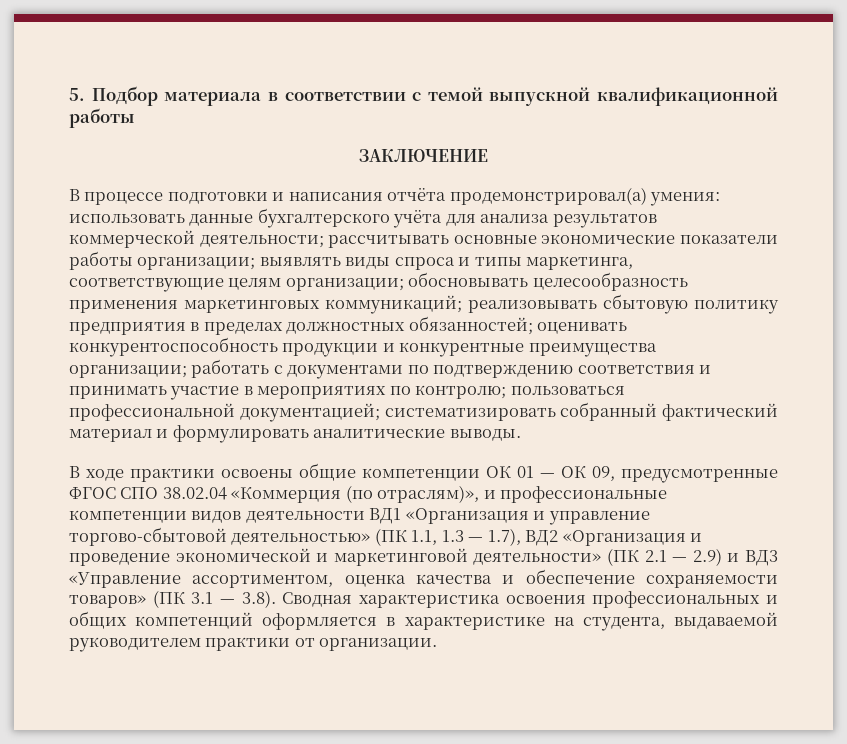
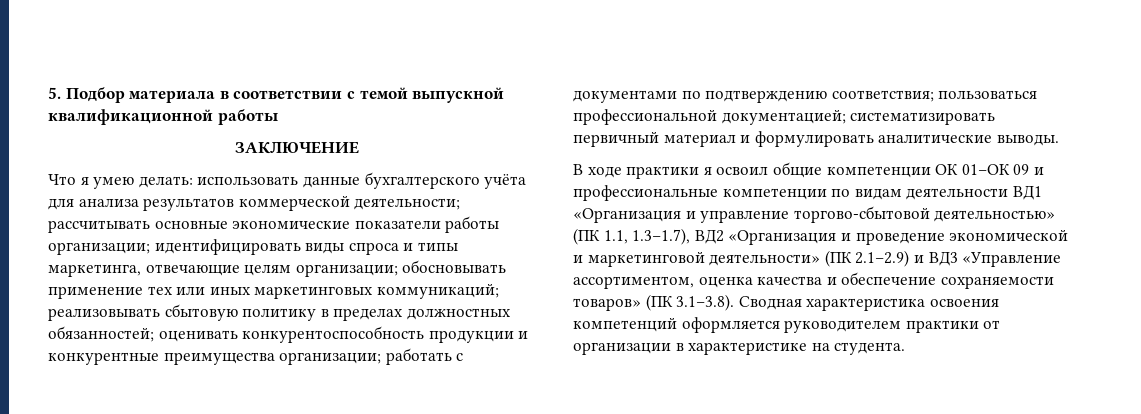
[69,187,721,206] В процессе подготовки и написания отчёта продемонстрировал(а) умения: -> [48,174,193,189] Что я умею делать:
[259,257,341,266] выявлять -> [154,239,301,255] идентифицировать
[69,278,224,292] соответствующие -> [145,264,240,276] отвечающие
[532,272,688,291] [69,300,178,313] целесообразность применения -> [48,286,251,299] применение тех или иных
[69,322,186,335] предприятия -> (317, 314) none
[577,365,712,374] [69,385,507,400] соответствия и принимать участие в мероприятиях по контролю; -> [831,90,934,102] соответствия;
[560,402,778,421] собранный фактический -> [573,131,659,147] первичный
[221,469,293,478] освоены -> [703,166,769,175] я освоил
[517,466,778,483] [69,485,480,503] 01 — ОК 09, предусмотренные ФГОС СПО 38.02.04 «Коммерция (по отраслям)», -> [961,164,1030,175] 01–ОК 09
[191,511,242,523] видов -> [831,188,902,200] по видам
[441,528,521,546] 1.3 — 1.7), -> [632,228,691,245] 1.3–1.7),
[644,548,722,566] 2.1 — 2.9) -> [855,250,910,267] 2.1–2.9)
[191,590,778,608] [69,611,778,631] [69,637,438,652] 3.1 — 3.8). Сводная характеристика освоения профессиональных и общих компетенций оформляется в характеристике на студента, выдаваемой руководителем практики от организации. -> [676,294,999,311] [573,317,1001,333] [573,342,906,355] 3.1–3.8). Сводная характеристика освоения компетенций оформляется руководителем практики от организации в характеристике на студента.

